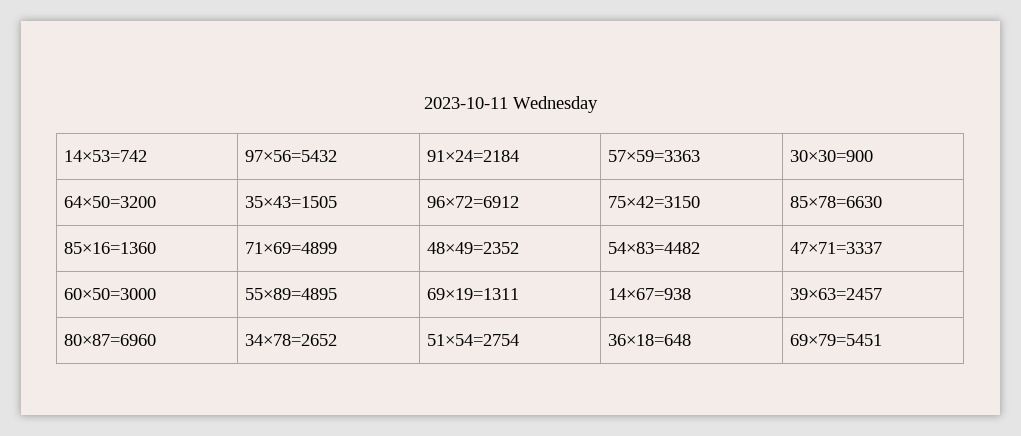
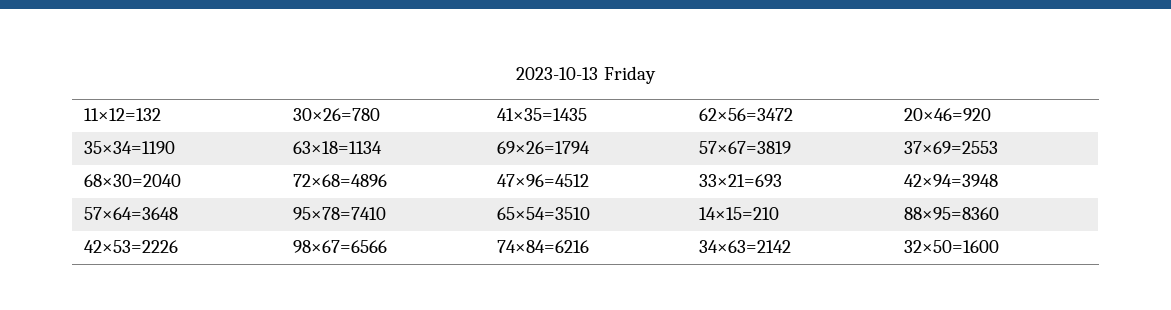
[424,96,598,113] [64,150,148,162] [245,150,338,162] [427,150,520,162] [608,150,701,162] [790,150,874,162] [64,196,157,208] [245,196,338,208] [427,196,520,208] [608,196,701,208] [790,196,883,208] [64,242,157,254] [245,242,338,254] [427,242,520,254] [608,242,701,254] [790,242,883,254] [64,288,157,300] [245,288,338,300] [427,288,520,300] [608,288,692,300] [790,288,883,300] [64,334,157,346] [245,334,338,346] [427,334,520,346] [608,334,692,346] [790,334,883,346] 2023-10-11 Wednesday // 14×53=742 | 97×56=5432 | 91×24=2184 | 57×59=3363 | 30×30=900 // 64×50=3200 | 35×43=1505 | 96×72=6912 | 75×42=3150 | 85×78=6630 // 85×16=1360 | 71×69=4899 | 48×49=2352 | 54×83=4482 | 47×71=3337 // 60×50=3000 | 55×89=4895 | 69×19=1311 | 14×67=938 | 39×63=2457 // 80×87=6960 | 34×78=2652 | 51×54=2754 | 36×18=648 | 69×79=5451 -> [516,66,656,84] [84,108,162,121] [293,108,381,121] [497,108,588,121] [699,108,794,121] [904,108,992,121] [84,141,176,154] [293,141,383,154] [497,141,591,154] [699,141,792,154] [904,141,999,154] [84,174,182,187] [293,174,388,187] [497,174,590,187] [699,174,783,187] [904,174,999,187] [84,207,179,220] [293,207,387,220] [497,207,591,220] [699,207,780,220] [904,207,1000,220] [84,240,179,253] [293,240,388,253] [497,240,590,253] [699,240,792,253] [904,240,1000,253] 2023-10-13 Friday // 11×12=132 | 30×26=780 | 41×35=1435 | 62×56=3472 | 20×46=920 // 35×34=1190 | 63×18=1134 | 69×26=1794 | 57×67=3819 | 37×69=2553 // 68×30=2040 | 72×68=4896 | 47×96=4512 | 33×21=693 | 42×94=3948 // 57×64=3648 | 95×78=7410 | 65×54=3510 | 14×15=210 | 88×95=8360 // 42×53=2226 | 98×67=6566 | 74×84=6216 | 34×63=2142 | 32×50=1600

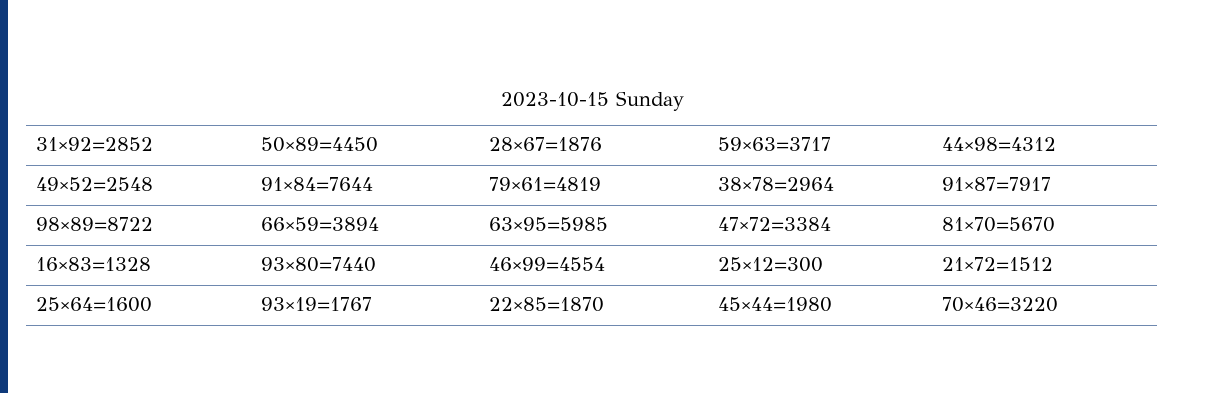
[516,66,656,84] [84,108,162,121] [293,108,381,121] [497,108,588,121] [699,108,794,121] [904,108,992,121] [84,141,176,154] [293,141,383,154] [497,141,591,154] [699,141,792,154] [904,141,999,154] [84,174,182,187] [293,174,388,187] [497,174,590,187] [699,174,783,187] [904,174,999,187] [84,207,179,220] [293,207,387,220] [497,207,591,220] [699,207,780,220] [904,207,1000,220] [84,240,179,253] [293,240,388,253] [497,240,590,253] [699,240,792,253] [904,240,1000,253] 2023-10-13 Friday // 11×12=132 | 30×26=780 | 41×35=1435 | 62×56=3472 | 20×46=920 // 35×34=1190 | 63×18=1134 | 69×26=1794 | 57×67=3819 | 37×69=2553 // 68×30=2040 | 72×68=4896 | 47×96=4512 | 33×21=693 | 42×94=3948 // 57×64=3648 | 95×78=7410 | 65×54=3510 | 14×15=210 | 88×95=8360 // 42×53=2226 | 98×67=6566 | 74×84=6216 | 34×63=2142 | 32×50=1600 -> [500,91,684,111] [36,137,154,151] [261,137,379,152] [489,137,603,151] [718,137,832,151] [942,137,1057,151] [36,177,154,191] [261,177,374,191] [489,177,602,191] [718,177,835,191] [942,177,1052,191] [36,217,154,231] [261,217,380,231] [489,217,609,231] [718,217,832,231] [942,217,1056,232] [36,257,152,271] [261,257,377,272] [489,257,606,271] [718,257,824,272] [942,257,1054,271] [36,297,153,312] [261,297,373,311] [489,297,605,312] [718,297,833,312] [942,297,1059,312] 2023-10-15 Sunday // 31×92=2852 | 50×89=4450 | 28×67=1876 | 59×63=3717 | 44×98=4312 // 49×52=2548 | 91×84=7644 | 79×61=4819 | 38×78=2964 | 91×87=7917 // 98×89=8722 | 66×59=3894 | 63×95=5985 | 47×72=3384 | 81×70=5670 // 16×83=1328 | 93×80=7440 | 46×99=4554 | 25×12=300 | 21×72=1512 // 25×64=1600 | 93×19=1767 | 22×85=1870 | 45×44=1980 | 70×46=3220

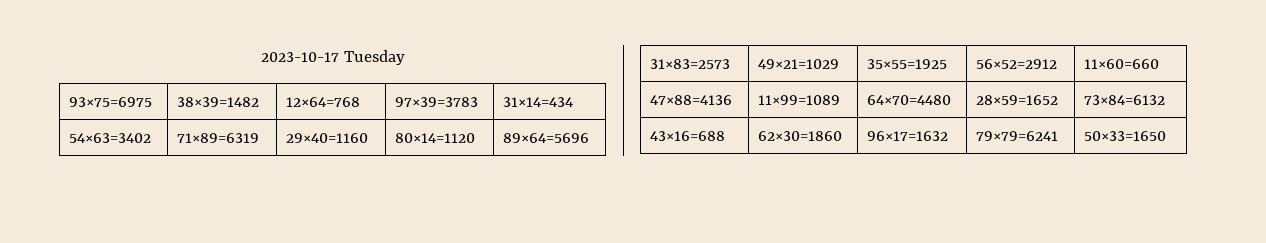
[500,91,684,111] [36,137,154,151] [261,137,379,152] [489,137,603,151] [718,137,832,151] [942,137,1057,151] [36,177,154,191] [261,177,374,191] [489,177,602,191] [718,177,835,191] [942,177,1052,191] [36,217,154,231] [261,217,380,231] [489,217,609,231] [718,217,832,231] [942,217,1056,232] [36,257,152,271] [261,257,377,272] [489,257,606,271] [718,257,824,272] [942,257,1054,271] [36,297,153,312] [261,297,373,311] [489,297,605,312] [718,297,833,312] [942,297,1059,312] 2023-10-15 Sunday // 31×92=2852 | 50×89=4450 | 28×67=1876 | 59×63=3717 | 44×98=4312 // 49×52=2548 | 91×84=7644 | 79×61=4819 | 38×78=2964 | 91×87=7917 // 98×89=8722 | 66×59=3894 | 63×95=5985 | 47×72=3384 | 81×70=5670 // 16×83=1328 | 93×80=7440 | 46×99=4554 | 25×12=300 | 21×72=1512 // 25×64=1600 | 93×19=1767 | 22×85=1870 | 45×44=1980 | 70×46=3220 -> [260,50,405,65] [69,97,153,107] [177,97,260,107] [286,97,361,107] [395,97,479,107] [503,97,574,107] [69,133,152,143] [177,133,260,143] [286,133,369,143] [395,133,476,143] [503,133,590,143] [650,59,731,69] [758,59,840,69] [867,59,948,69] [976,59,1058,69] [1084,59,1160,69] [650,95,733,105] [758,95,841,105] [867,95,952,105] [976,95,1059,105] [1084,95,1166,105] [650,131,726,141] [758,131,843,141] [867,131,949,141] [976,131,1059,141] [1084,131,1167,141] 2023-10-17 Tuesday // 93×75=6975 | 38×39=1482 | 12×64=768 | 97×39=3783 | 31×14=434 // 54×63=3402 | 71×89=6319 | 29×40=1160 | 80×14=1120 | 89×64=5696 // 31×83=2573 | 49×21=1029 | 35×55=1925 | 56×52=2912 | 11×60=660 // 47×88=4136 | 11×99=1089 | 64×70=4480 | 28×59=1652 | 73×84=6132 // 43×16=688 | 62×30=1860 | 96×17=1632 | 79×79=6241 | 50×33=1650

